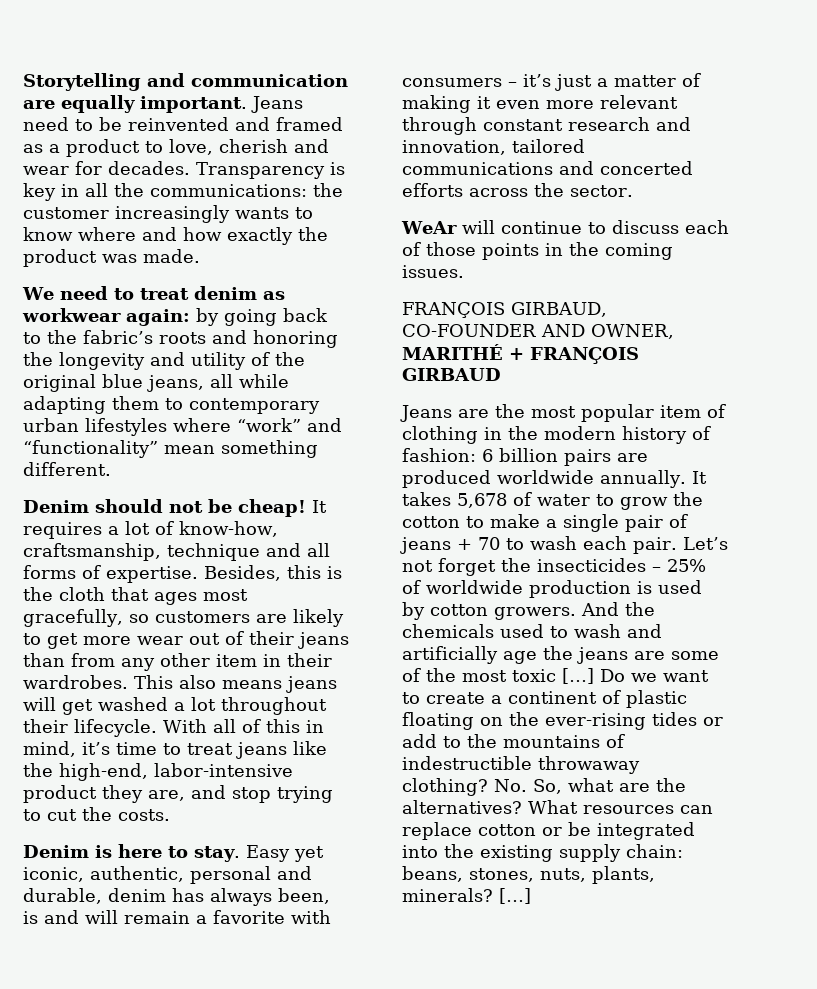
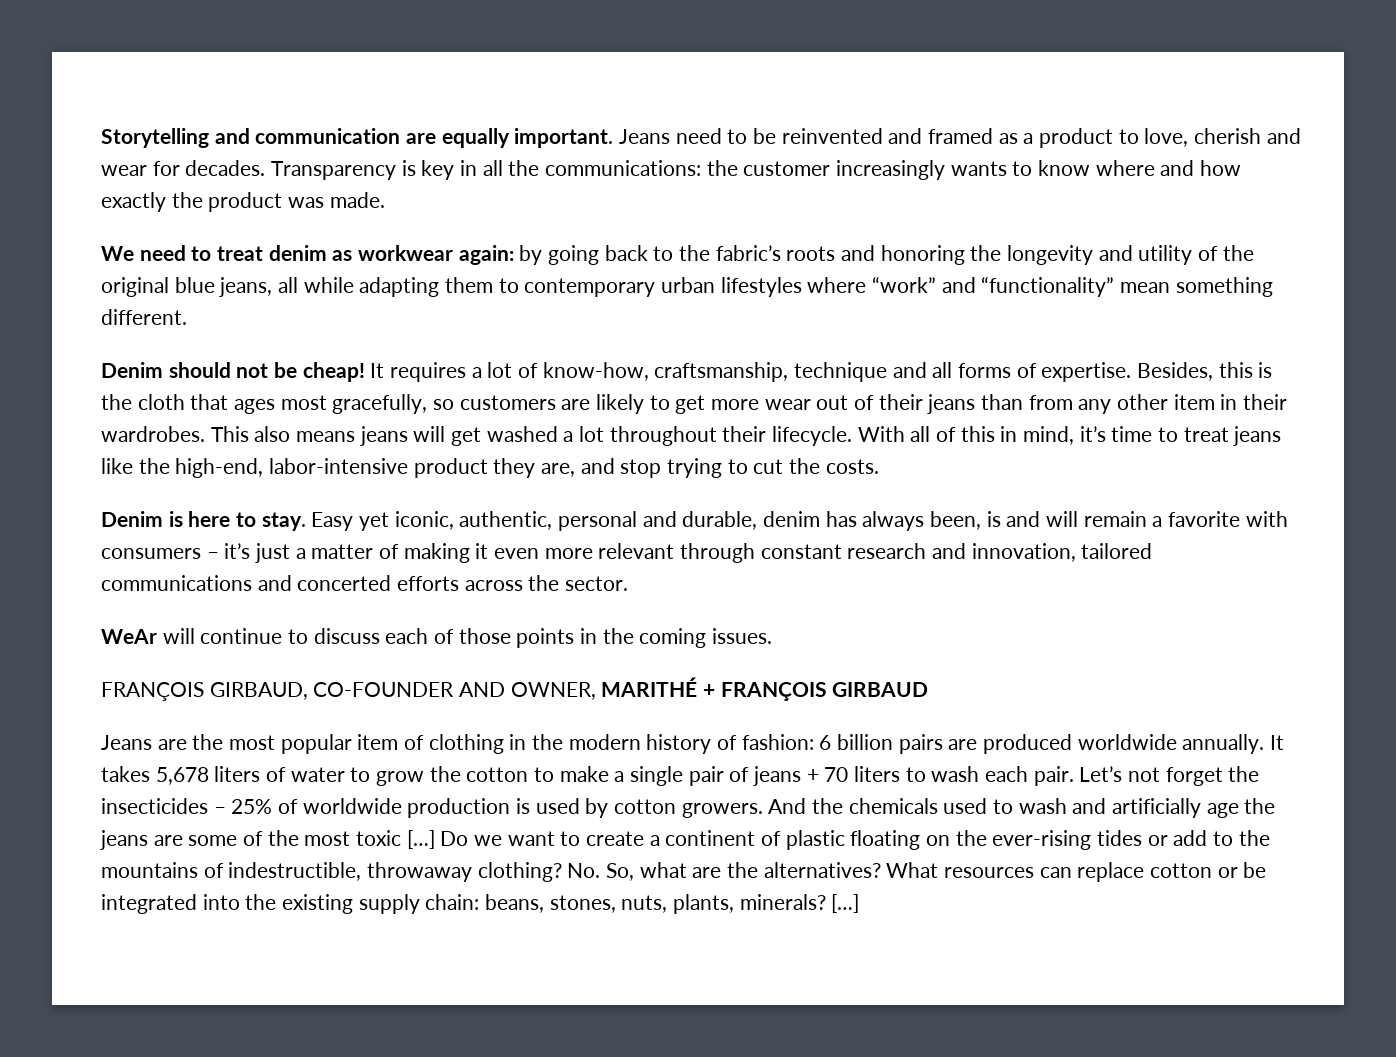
(507, 500) none -> [214,766,261,782] liters
(500, 543) none -> [854,766,901,782] liters
[402,756,532,770] indestructible -> [228,862,362,881] indestructible,

